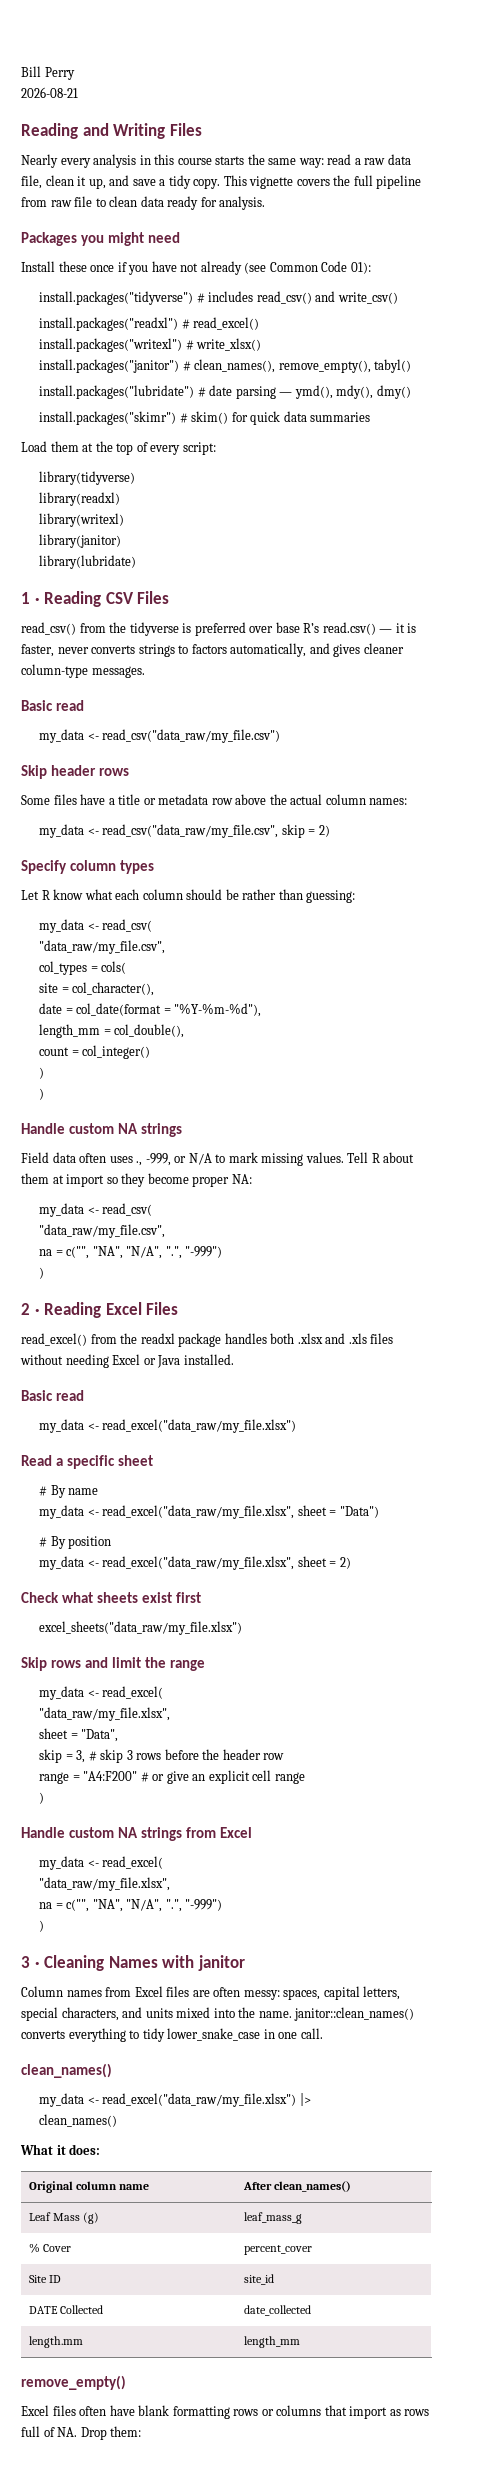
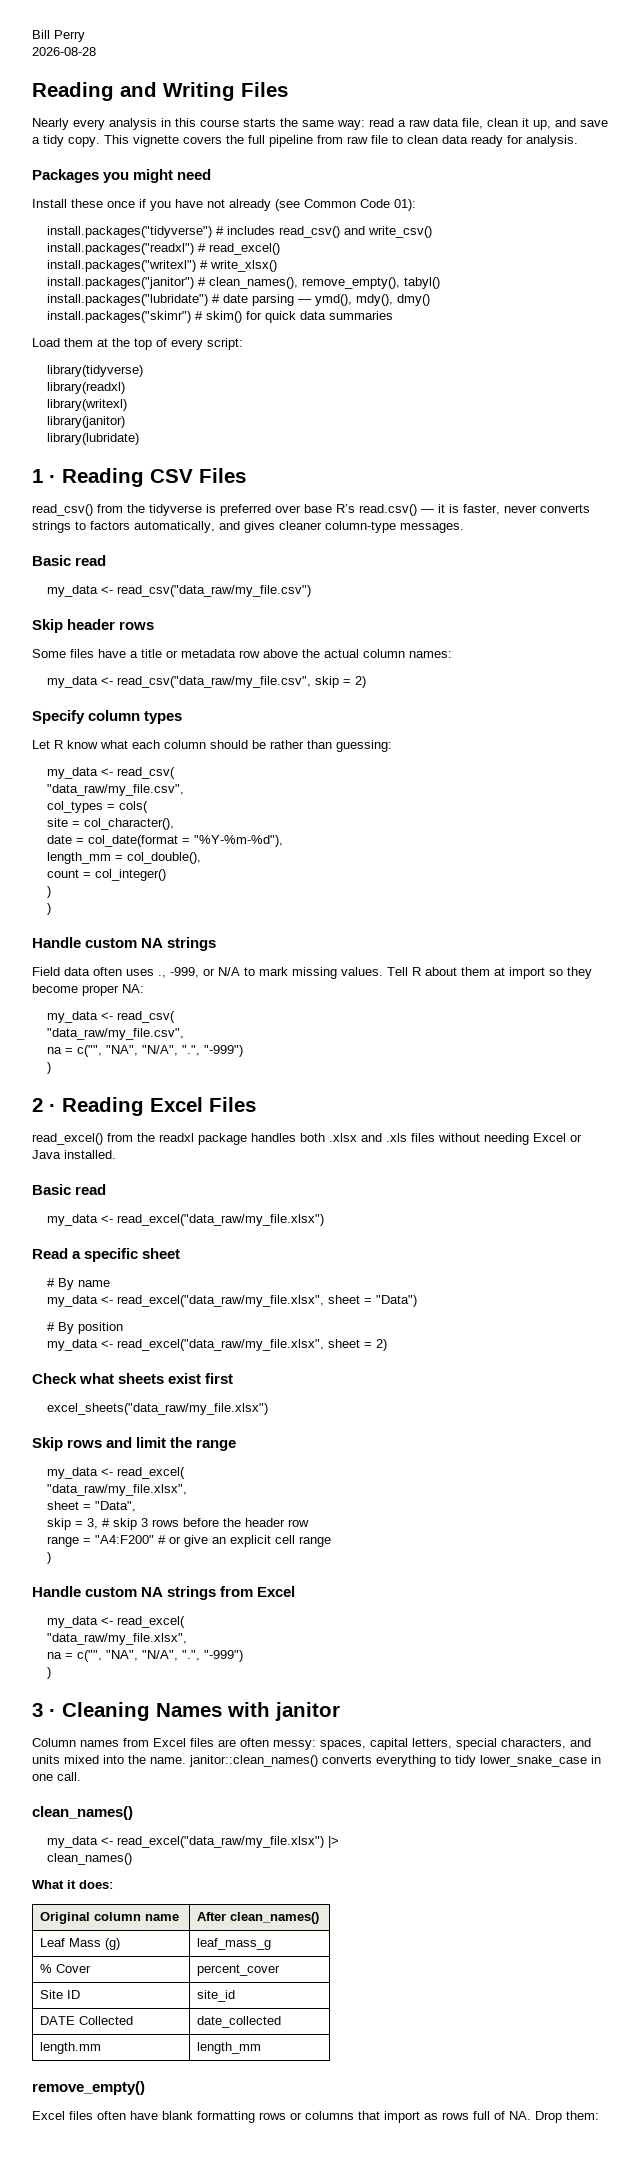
[21,87,78,98] 2026-08-21 -> [32,47,96,56] 2026-08-28

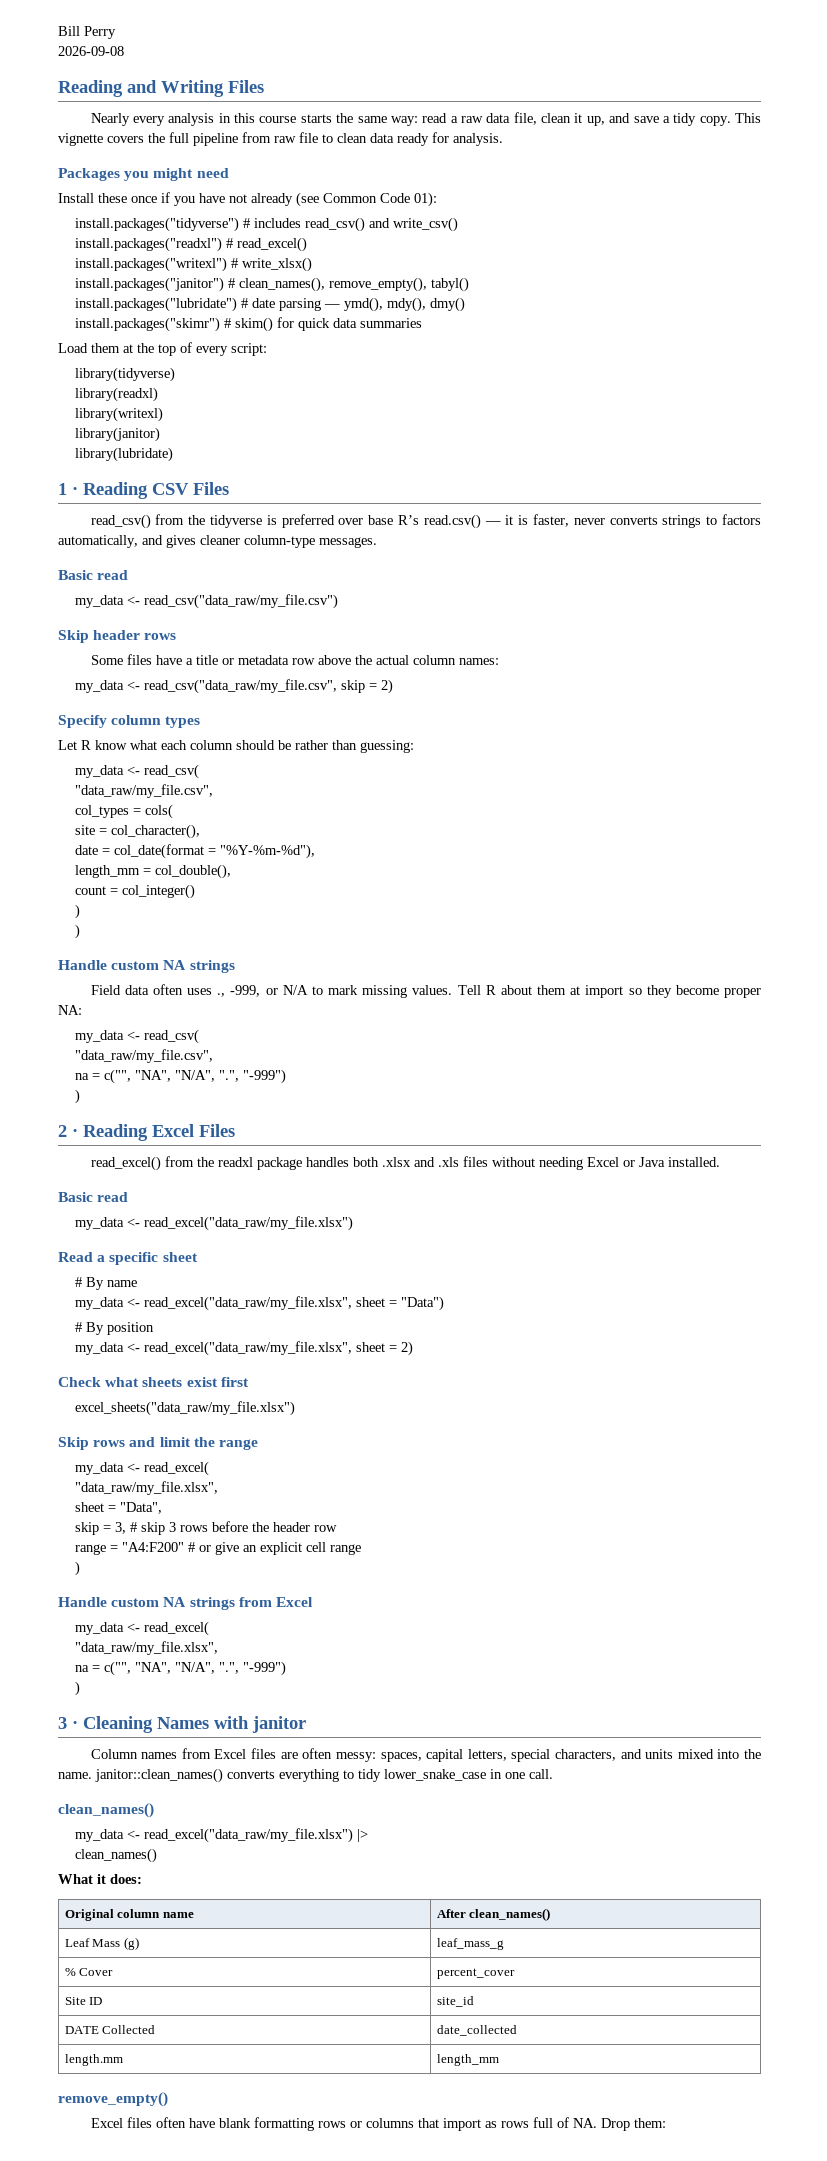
[32,47,96,56] 2026-08-28 -> [58,46,124,56] 2026-09-08

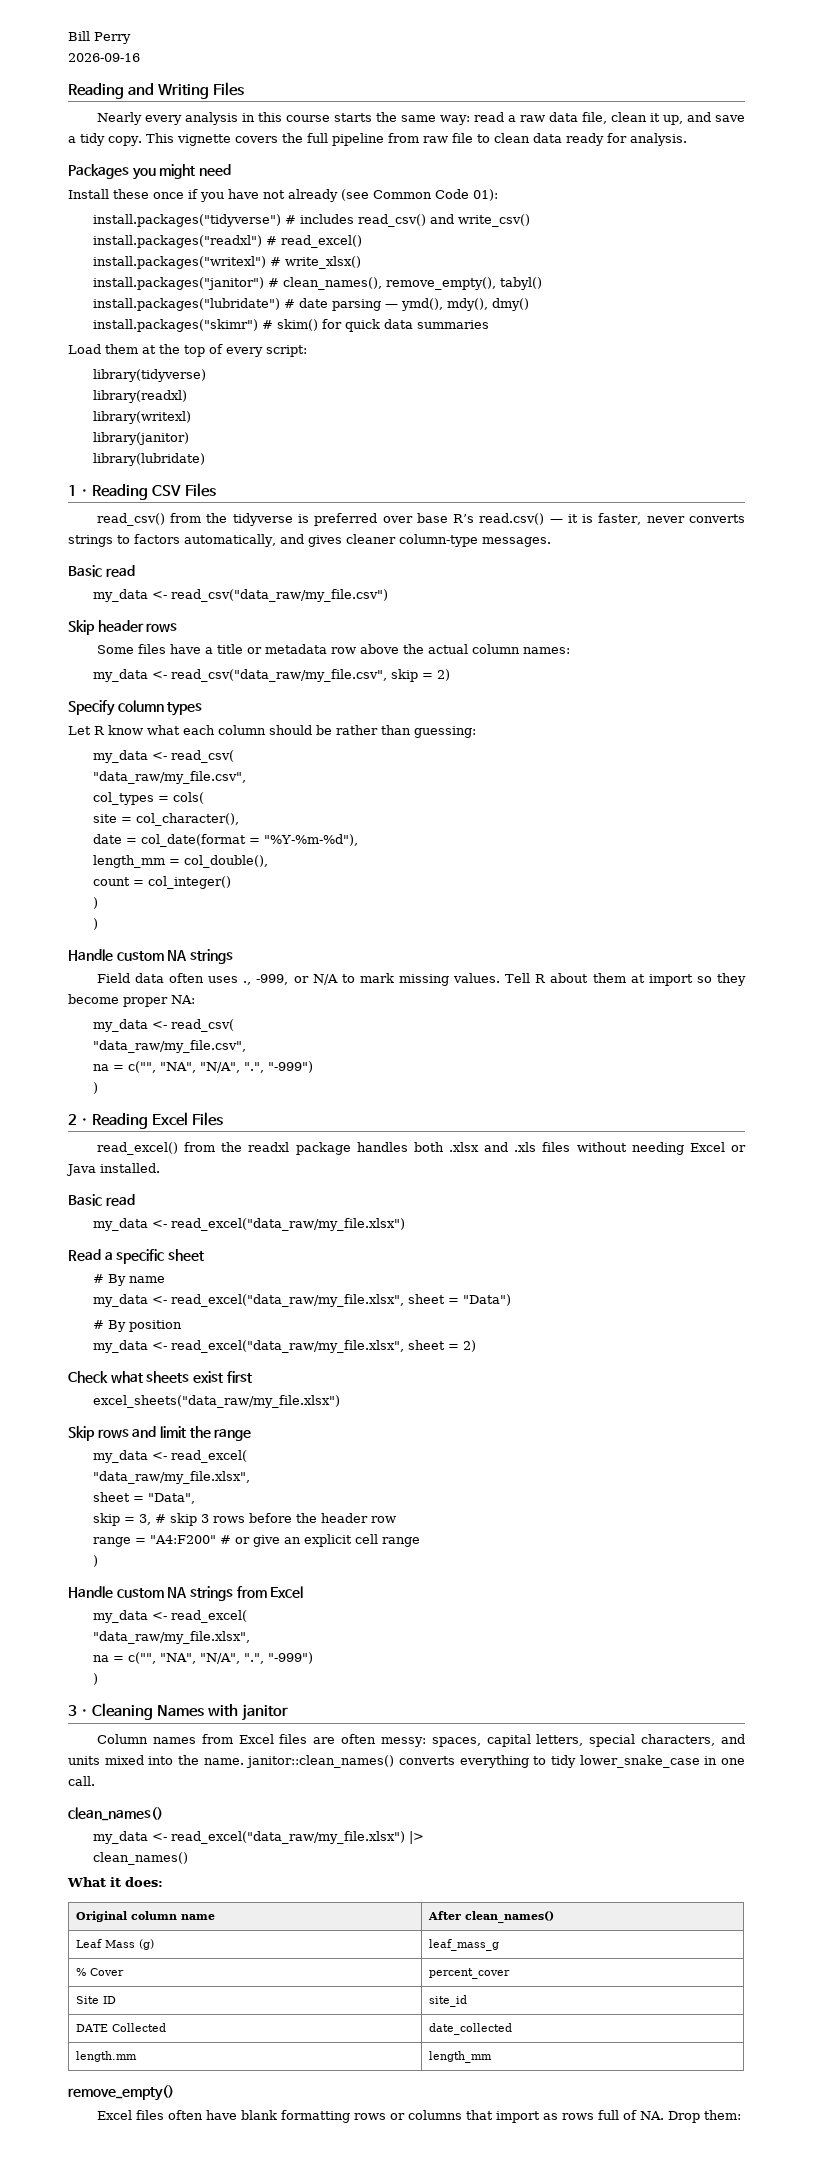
[58,46,124,56] 2026-09-08 -> [68,53,140,62] 2026-09-16

